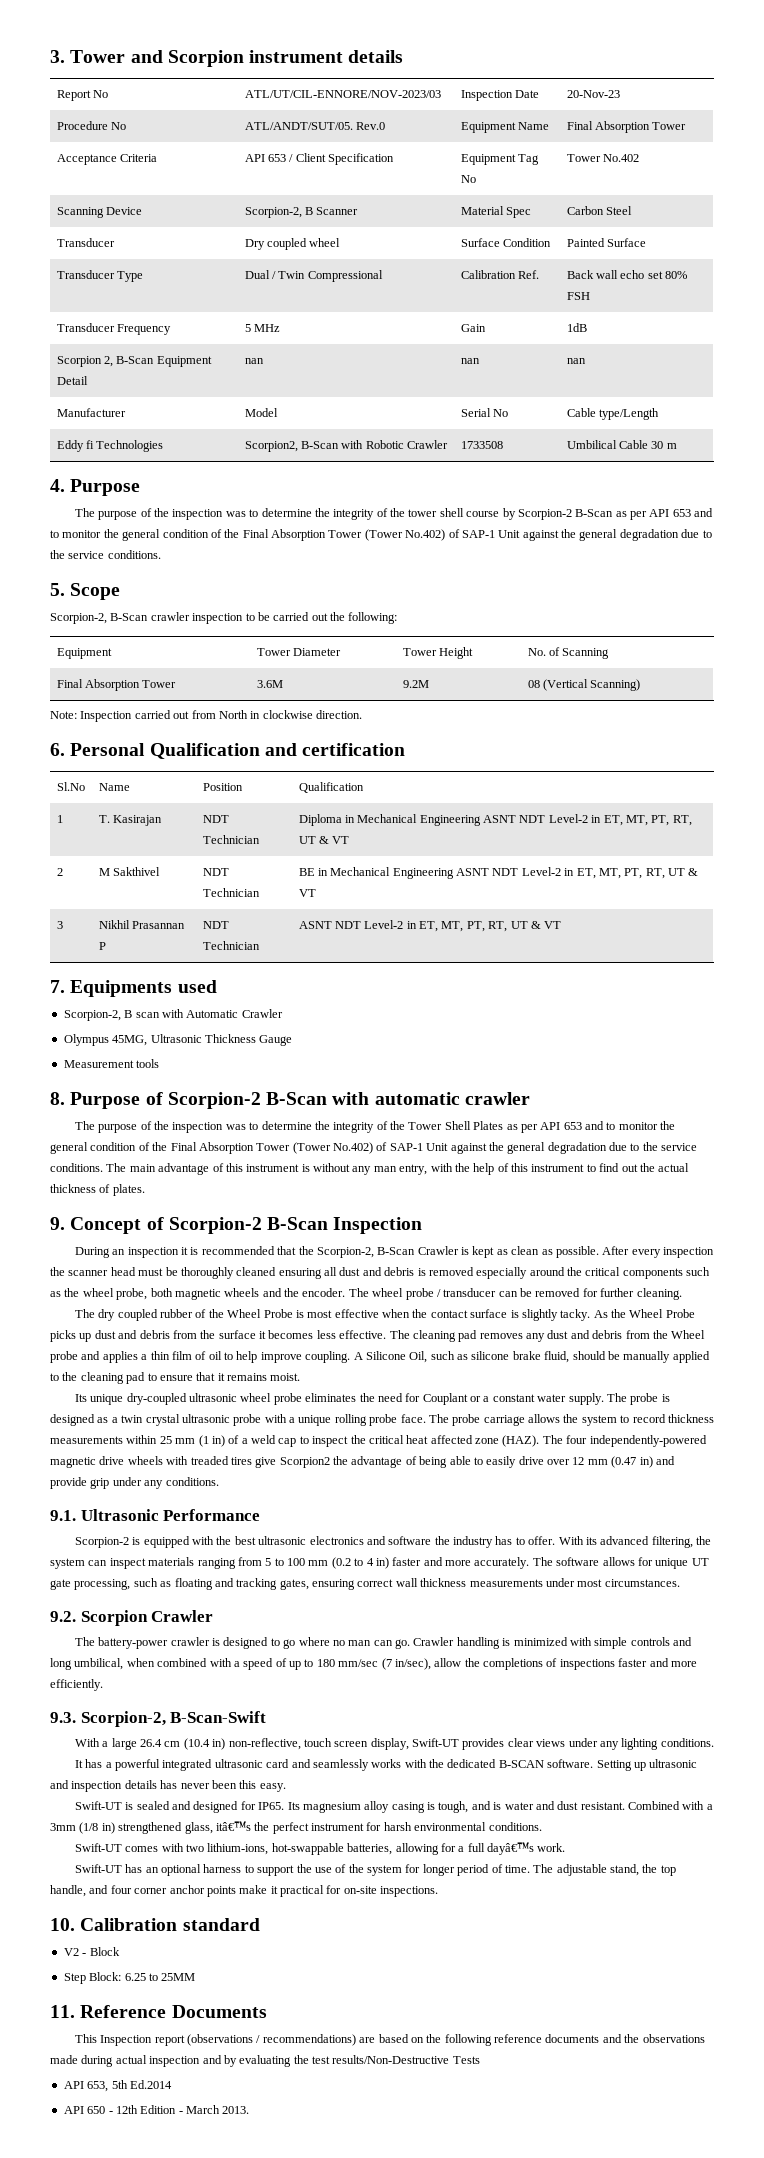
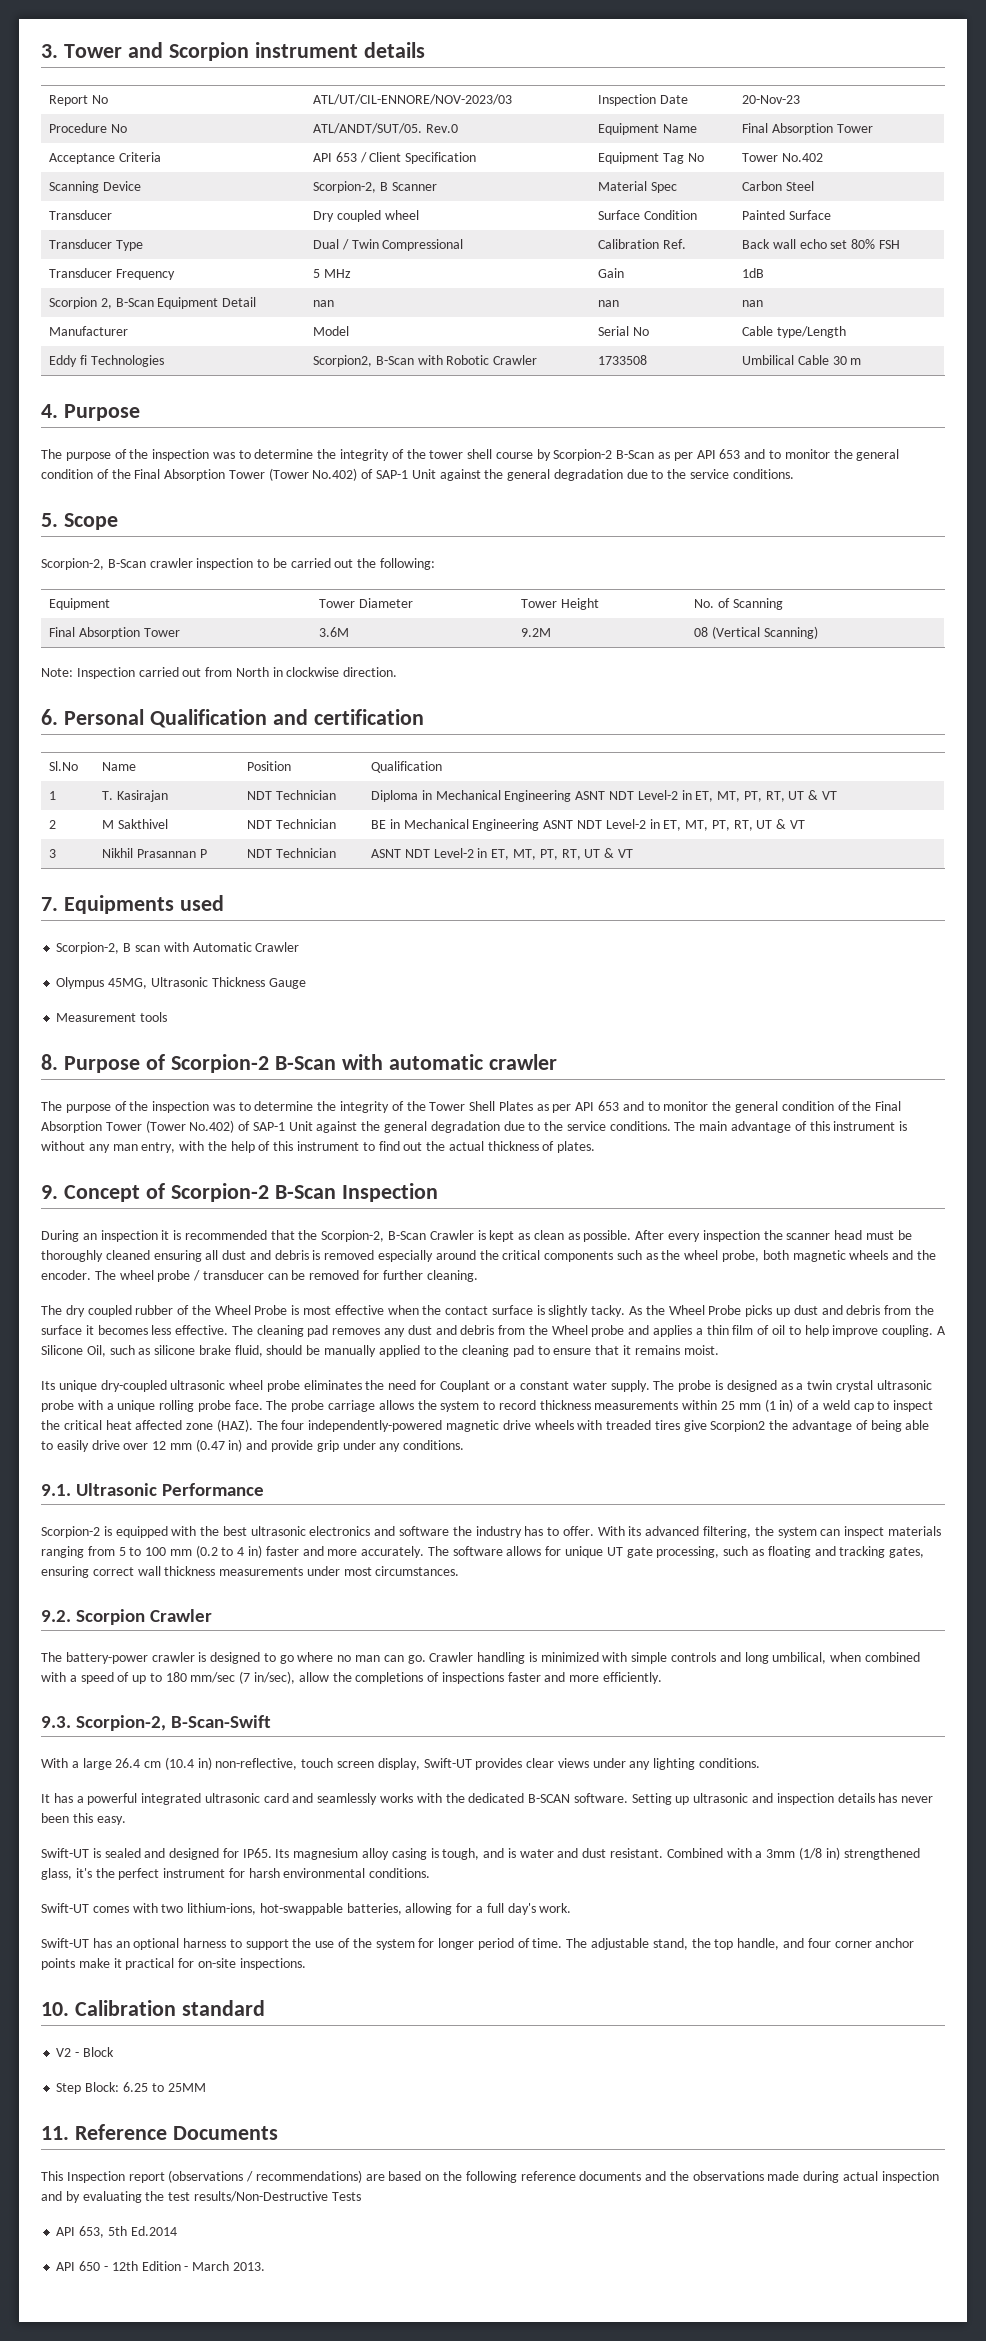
[215,1821,251,1831] itâ€™s -> [75,1868,92,1878] it's
[487,1842,535,1855] dayâ€™s -> [507,1903,536,1915] day's

